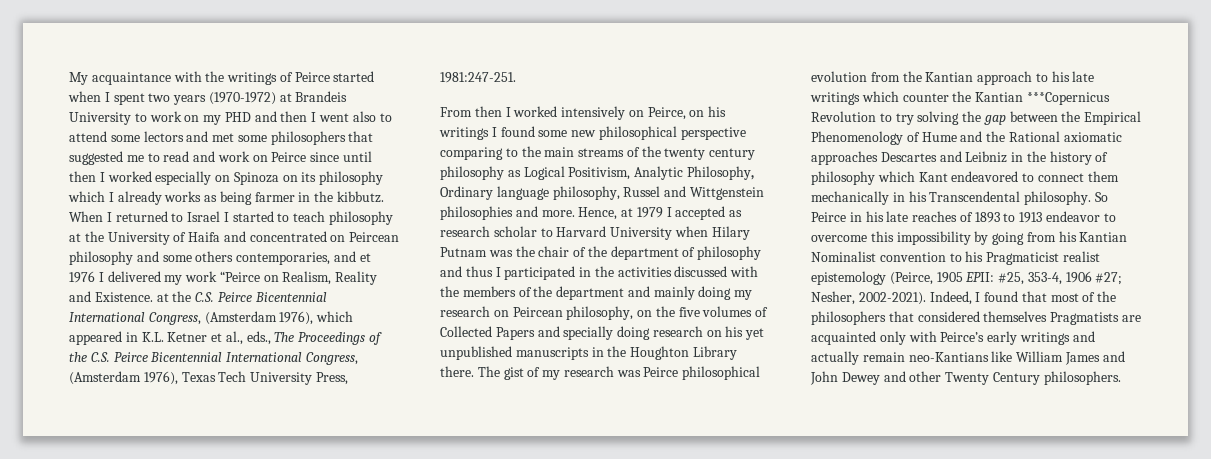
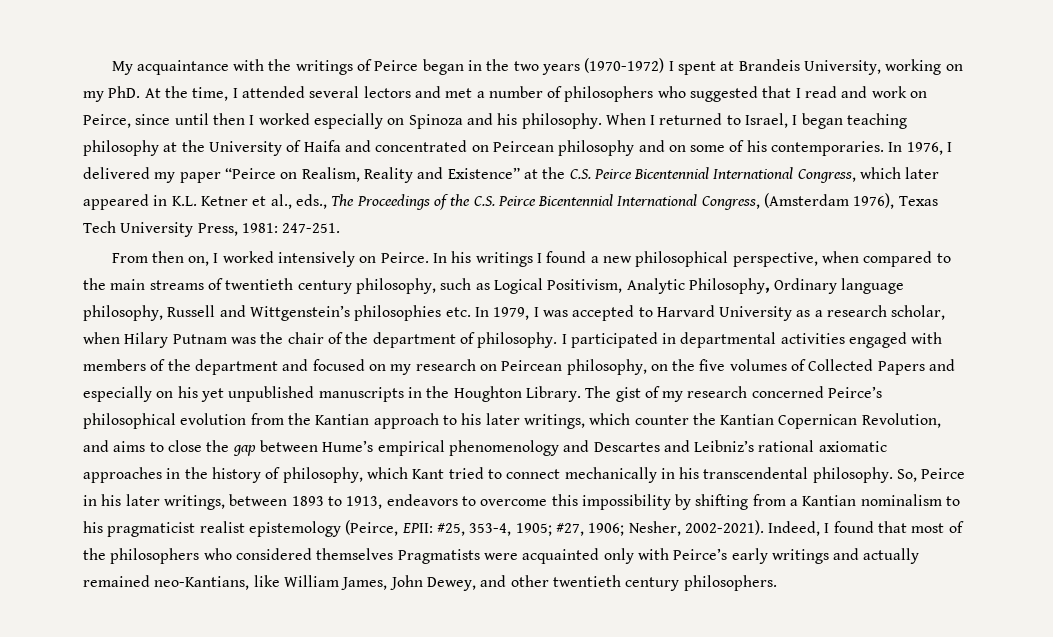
[333,71,375,82] [68,91,348,105] [69,111,392,125] [69,131,374,145] [69,151,160,165] started when I spent two years (1970-1972) at Brandeis University to work on my PHD and then I went also to attend some lectors and met some philosophers that suggested me to -> [422,58,963,75] [83,86,801,102] began in the two years (1970-1972) I spent at Brandeis University, working on my PhD. At the time, I attended several lectors and met a number of philosophers who suggested that I
[271,152,307,162] Peirce -> [83,114,131,128] Peirce,
[282,171,384,185] [68,191,385,205] [69,211,326,222] on its philosophy which I already works as being farmer in the kibbutz. When I returned to Israel I started to teach -> [466,113,908,129] and his philosophy. When I returned to Israel, I began teaching
[162,251,371,265] [69,271,95,283] some others contemporaries, and et 1976 -> [668,140,943,156] on some of his contemporaries. In 1976,
[185,271,218,282] work -> [179,172,221,183] paper
[94,292,153,302] Existence. -> [447,167,520,179] Existence”
[204,311,354,325] (Amsterdam 1976), which -> [860,167,940,179] which later
[440,72,516,83] 1981:247-251. -> [241,223,341,233] 1981: 247-251.
(502, 111) none -> [188,256,210,266] on,
[647,107,705,120] Peirce, on -> [380,252,448,263] Peirce. In
[538,130,568,137] some -> [590,256,599,263] a
[680,127,746,140] [440,147,503,160] perspective comparing -> [732,251,933,267] perspective, when compared
[641,146,756,160] [440,166,504,180] the twenty century philosophy -> [225,278,472,294] twentieth century philosophy, such
[623,186,764,200] [440,206,743,220] [440,226,673,240] Russel and Wittgenstein philosophies and more. Hence, at 1979 I accepted as research scholar to Harvard University -> [167,305,946,321] Russell and Wittgenstein’s philosophies etc. In 1979, I was accepted to Harvard University as a research scholar,
[697,246,762,260] [440,266,759,280] [440,286,459,297] philosophy and thus I participated in the activities discussed with the -> [477,332,943,348] philosophy. I participated in departmental activities engaged with
[653,286,732,300] mainly doing -> [312,359,386,371] focused on
[563,326,703,340] specially doing research -> [83,386,152,402] especially
[692,346,737,360] [440,366,474,377] Library there. -> [525,386,581,402] Library.
[616,367,679,377] was Peirce -> [751,386,883,398] concerned Peirce’s
[1072,71,1095,82] [810,92,860,105] late writings -> [485,413,585,429] later writings,
[1026,92,1110,105] [811,111,1142,125] [811,131,1122,145] [811,151,1008,165] ***Copernicus Revolution to try solving the gap between the Empirical Phenomenology of Hume and the Rational axiomatic approaches Descartes and Leibniz -> [778,413,941,429] [83,440,887,456] [83,467,162,483] Copernican Revolution, and aims to close the gap between Hume’s empirical phenomenology and Descartes and Leibniz’s rational axiomatic approaches
[811,171,875,185] philosophy -> [282,467,363,483] philosophy,
[951,171,1019,182] endeavored -> [448,467,484,479] tried
[1087,171,1119,182] them -> (561, 474) none
[929,191,1108,205] [811,211,1101,223] Transcendental philosophy. So Peirce in his late reaches of 1893 to 1913 endeavor -> [703,467,966,483] [83,494,458,510] transcendental philosophy. So, Peirce in his later writings, between 1893 to 1913, endeavors
[992,231,1128,245] [811,251,1060,265] going from his Kantian Nominalist convention to his Pragmaticist -> [695,494,961,510] [83,521,196,537] shifting from a Kantian nominalism to his pragmaticist
[936,272,963,283] 1905 -> (399, 528) none
[1065,271,1123,285] 1906 #27; -> [515,523,625,536] 1905; #27, 1906;
[888,311,914,322] that -> [203,548,232,560] who
[1121,315,1141,322] are -> [483,553,518,560] were
[862,351,1125,365] [810,371,1040,385] remain neo-Kantians like William James and John Dewey and other Twenty Century -> [83,575,680,591] remained neo-Kantians, like William James, John Dewey, and other twentieth century

